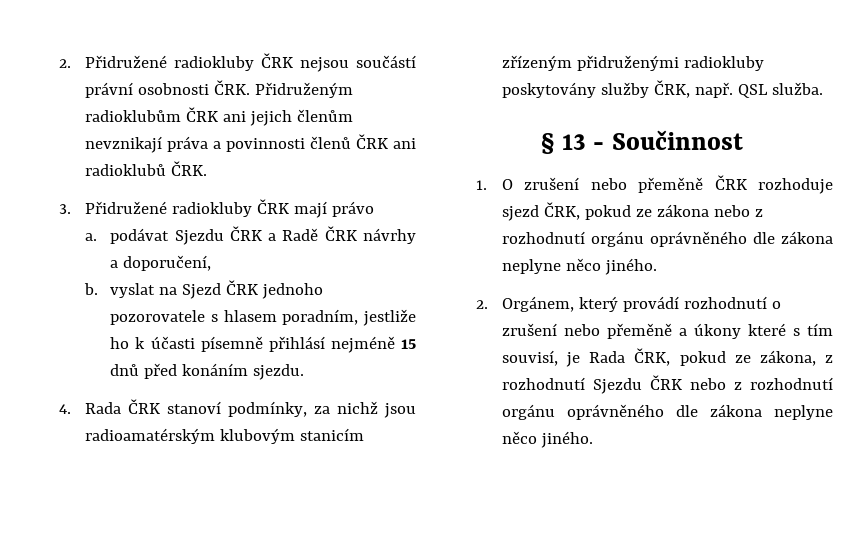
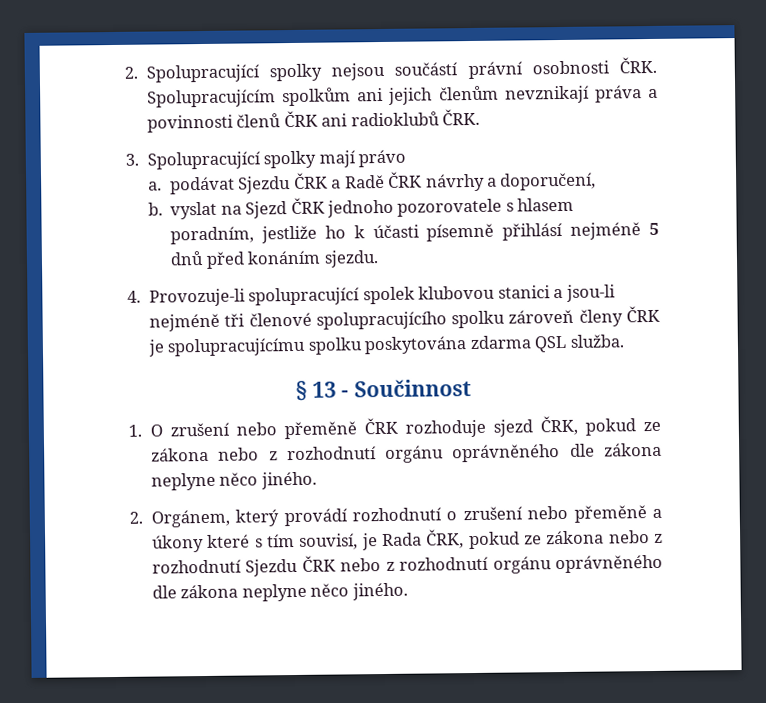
[59,53,293,71] 2. Přidružené radiokluby ČRK -> [123,63,323,83] 2. Spolupracující spolky
[254,82,353,98] [84,107,218,122] Přidruženým radioklubům ČRK -> [146,87,352,108] Spolupracujícím spolkům
[84,199,289,217] Přidružené radiokluby ČRK -> [146,150,317,170] Spolupracující spolky
[401,339,416,349] 15 -> [649,222,659,236] 5
[84,399,417,418] [84,428,364,444] [501,55,764,71] [501,80,733,98] Rada ČRK stanoví podmínky, za nichž jsou radioamatérským klubovým stanicím zřízeným přidruženými radiokluby poskytovány služby ČRK, např. -> [148,284,616,307] [148,305,660,332] [147,335,531,357] Provozuje-li spolupracující spolek klubovou stanici a jsou-li nejméně tři členové spolupracujícího spolku zároveň členy ČRK je spolupracujícímu spolku poskytována zdarma
[759,350,816,366] zákona, -> [546,530,650,545] zákona nebo

